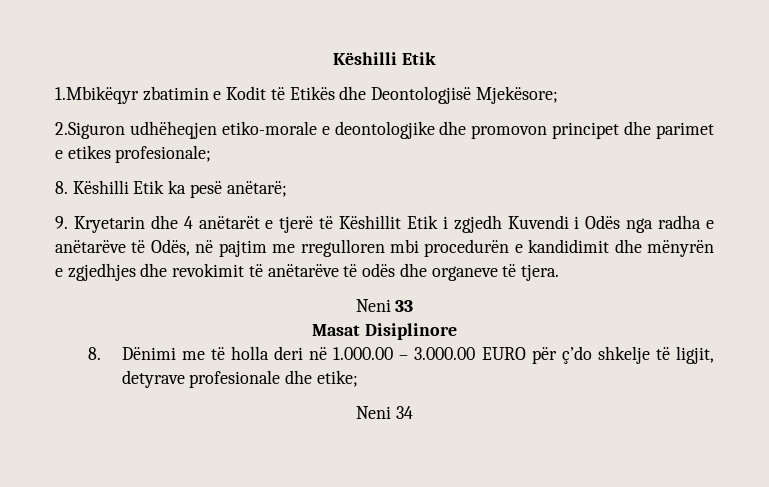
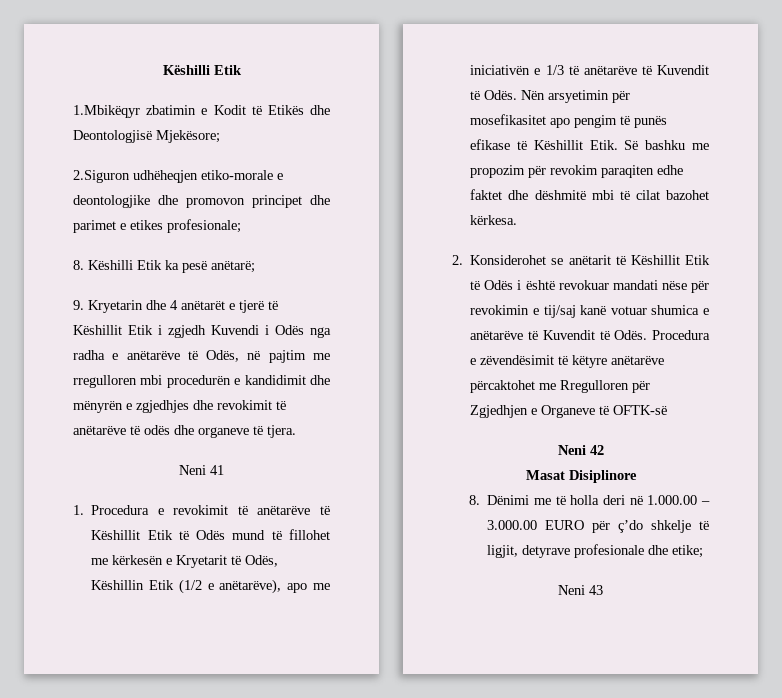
[395,300,414,312] 33 -> [210,465,224,475] [73,505,330,515] [91,529,330,540] [91,555,279,568] [91,579,330,594] [470,65,709,75] [470,90,631,103] [470,114,668,128] [470,139,709,150] [470,165,684,178] [470,189,709,200] [470,215,518,225] [452,255,710,265] [470,280,709,293] [470,305,709,318] [470,330,710,340] [470,355,665,368] [470,380,651,393] [470,405,668,418] [557,445,604,455] 41 // 1. Procedura e revokimit të anëtarëve të Këshillit Etik të Odës mund të fillohet me kërkesën e Kryetarit të Odës, Këshillin Etik (1/2 e anëtarëve), apo me iniciativën e 1/3 të anëtarëve të Kuvendit të Odës. Nën arsyetimin për mosefikasitet apo pengim të punës efikase të Këshillit Etik. Së bashku me propozim për revokim paraqiten edhe faktet dhe dëshmitë mbi të cilat bazohet kërkesa. // 2. Konsiderohet se anëtarit të Këshillit Etik të Odës i është revokuar mandati nëse për revokimin e tij/saj kanë votuar shumica e anëtarëve të Kuvendit të Odës. Procedura e zëvendësimit të këtyre anëtarëve përcaktohet me Rregulloren për Zgjedhjen e Organeve të OFTK-së // Neni 42
[395,406,413,419] 34 -> [589,585,603,595] 43

